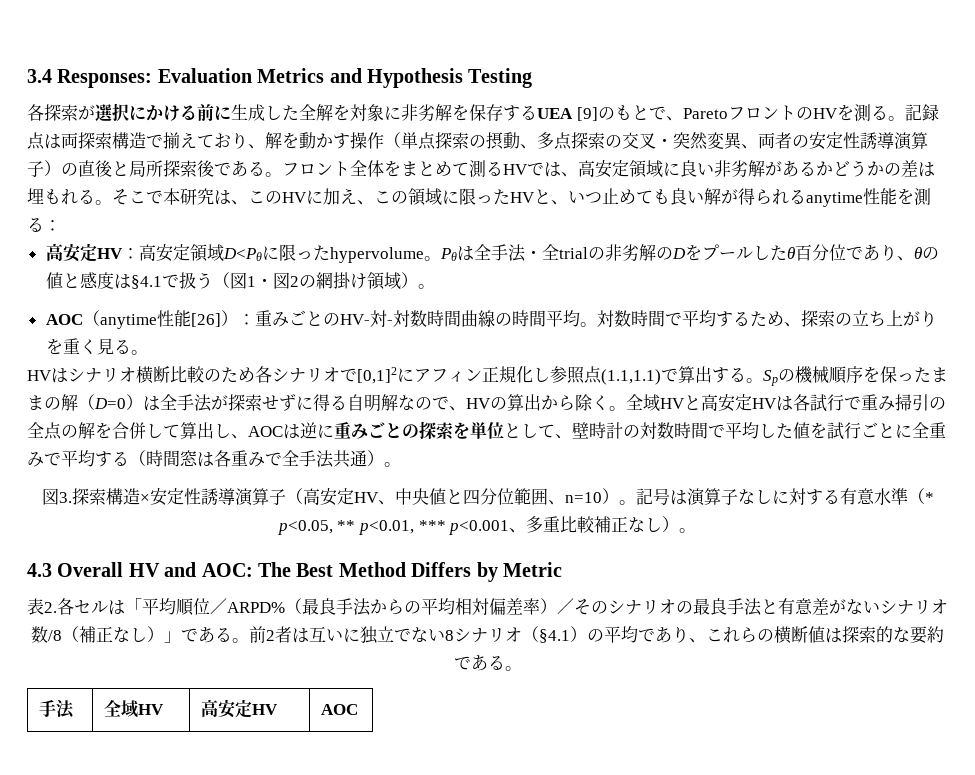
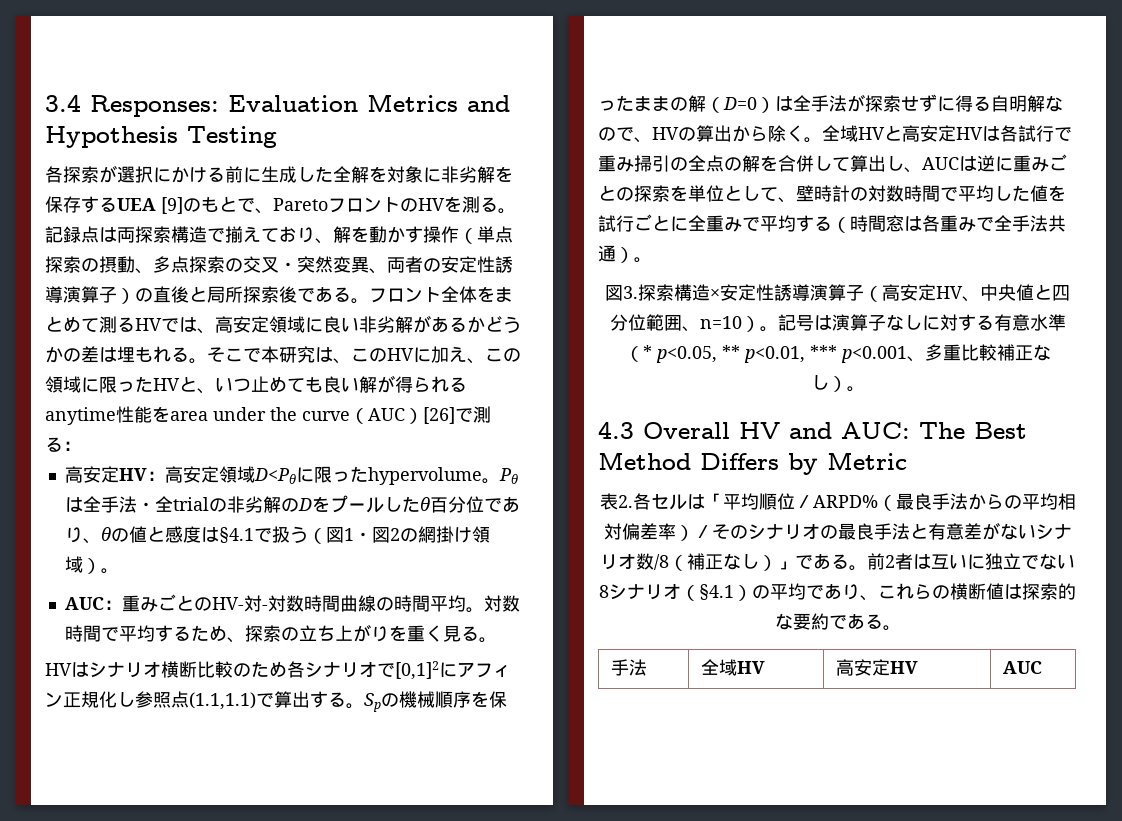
(914, 196) none -> [170,407,473,424] area under the curve（AUC）[26]で
[45,310,238,329] AOC（anytime性能[26]） -> [64,597,104,610] AUC
[248,426,283,437] AOC -> [922,157,959,170] AUC
[201,563,253,577] AOC: -> [841,422,910,439] AUC:
[321,704,359,715] AOC -> [1002,661,1042,674] AUC

